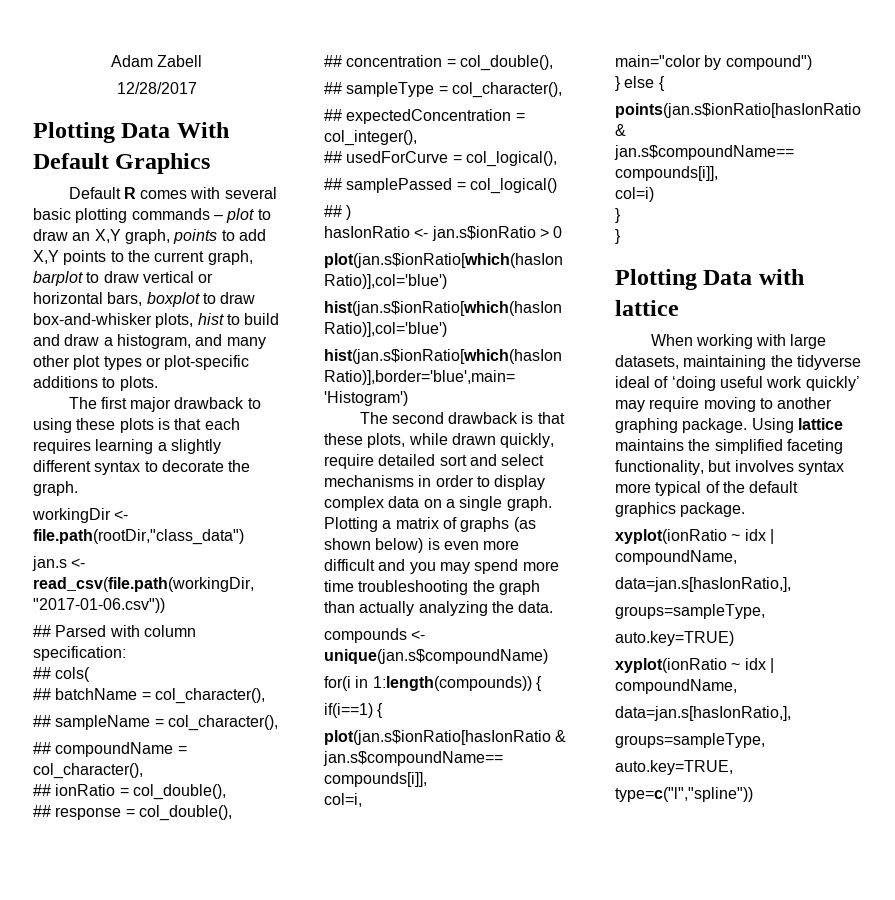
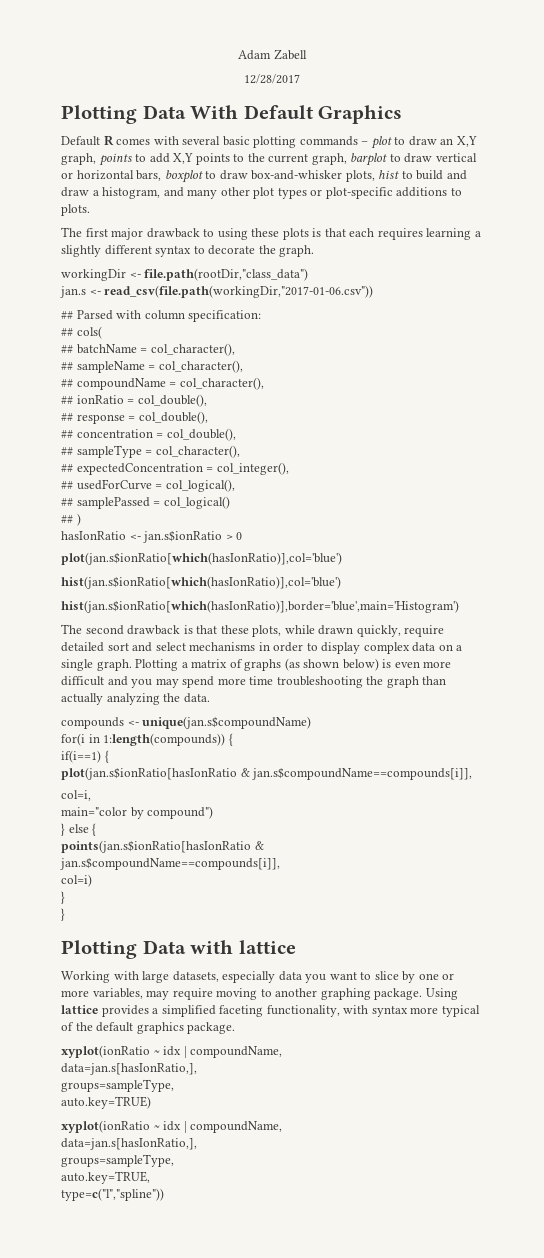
[650,334,753,349] When working -> [61,971,110,983] Working
[683,355,861,370] [615,376,860,391] maintaining the tidyverse ideal of ‘doing useful work quickly’ -> [222,971,455,983] [61,988,143,999] especially data you want to slice by one or more variables,
[615,439,711,451] maintains the -> [101,1005,159,1017] provides a
[708,460,794,472] but involves -> [343,1005,369,1014] with

